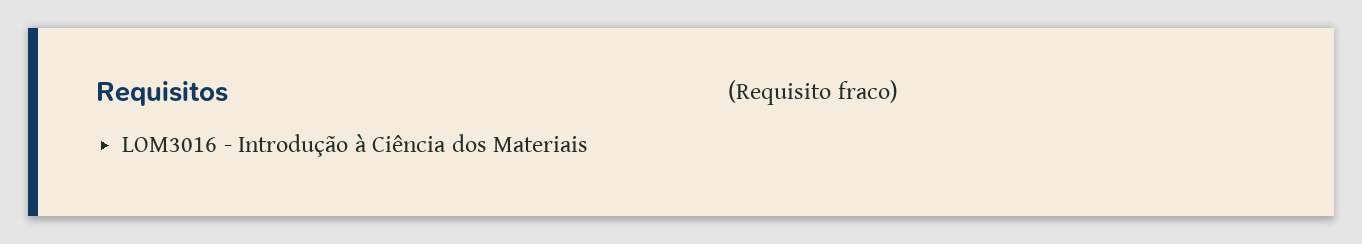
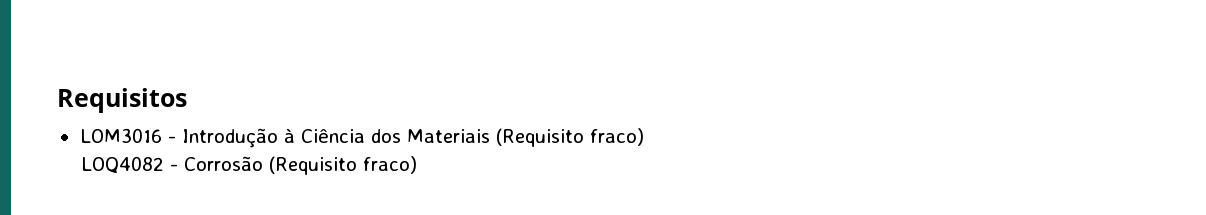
(898, 91) none -> [80,156,417,175] // LOQ4082 - Corrosão (Requisito fraco)

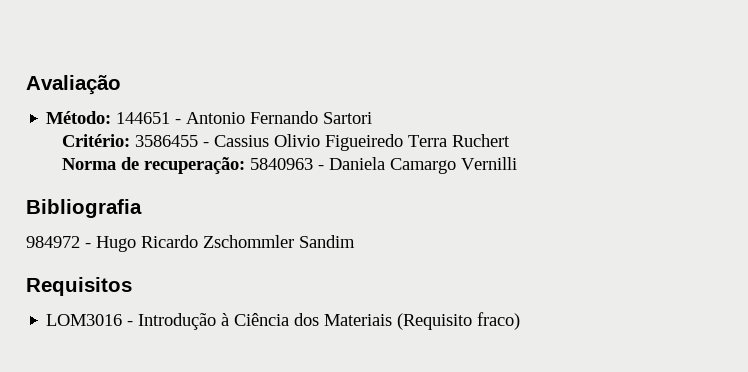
(57, 100) none -> [26,75,121,95] [46,111,373,124] [61,134,510,151] [61,157,517,174] [26,199,142,218] [26,235,355,252] Avaliação // Método: 144651 - Antonio Fernando Sartori // Critério: 3586455 - Cassius Olivio Figueiredo Terra Ruchert // Norma de recuperação: 5840963 - Daniela Camargo Vernilli // Bibliografia // 984972 - Hugo Ricardo Zschommler Sandim //
[80,156,417,175] // LOQ4082 - Corrosão (Requisito fraco) -> (521, 321) none

